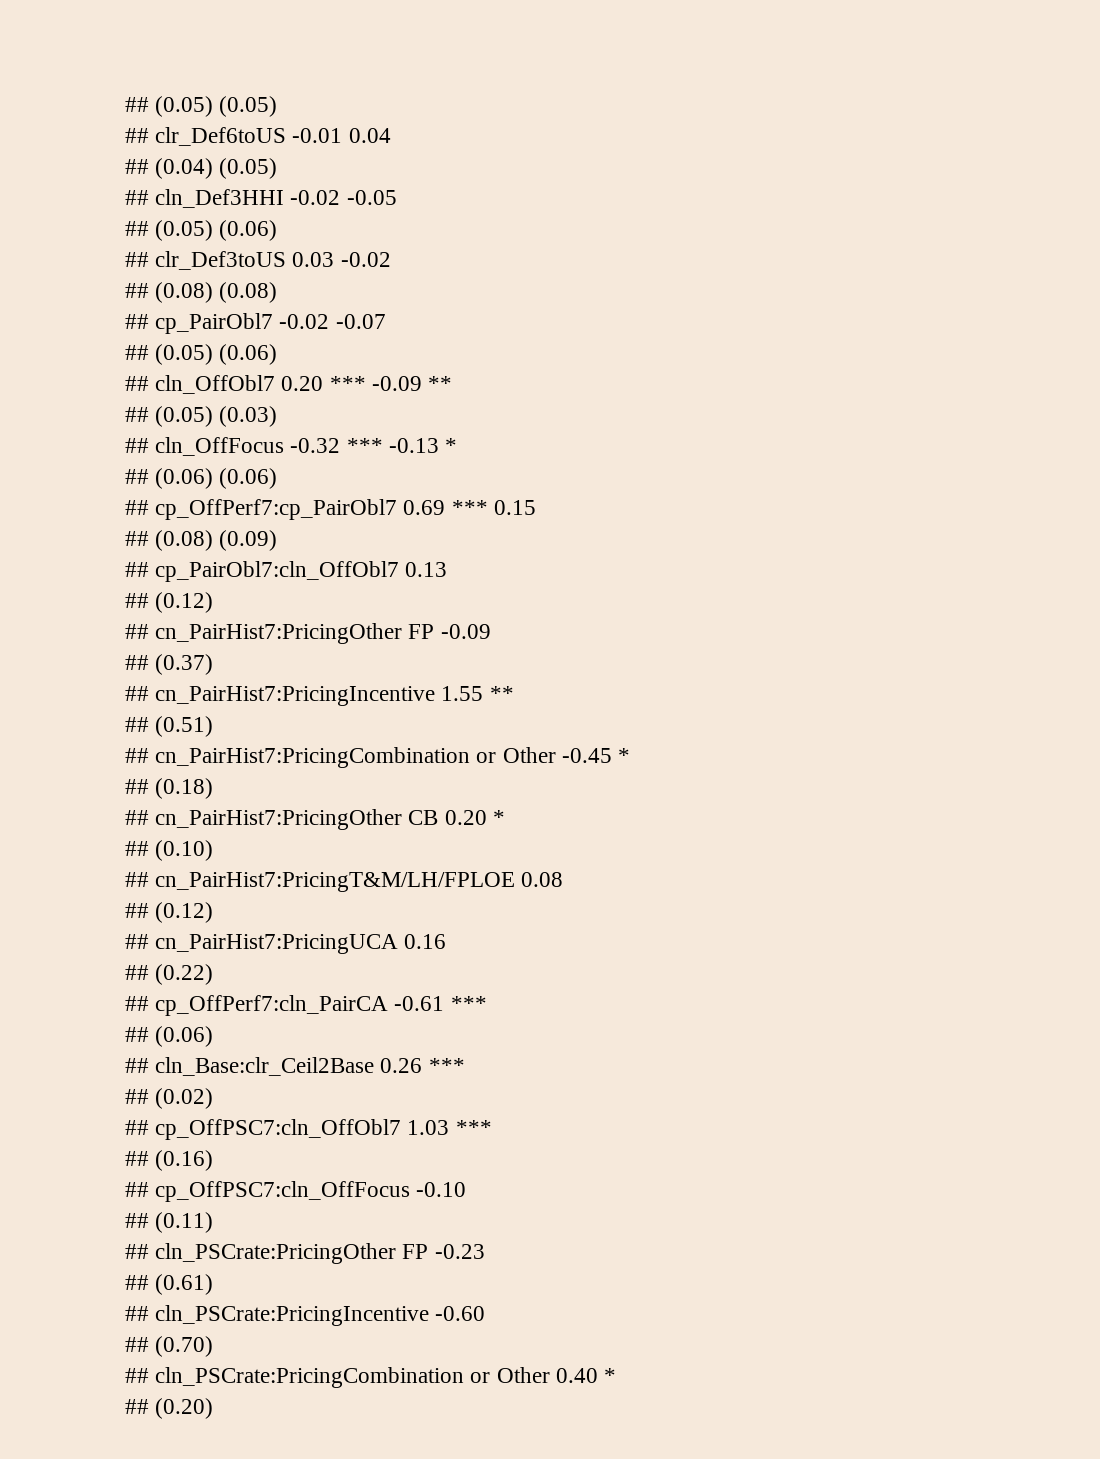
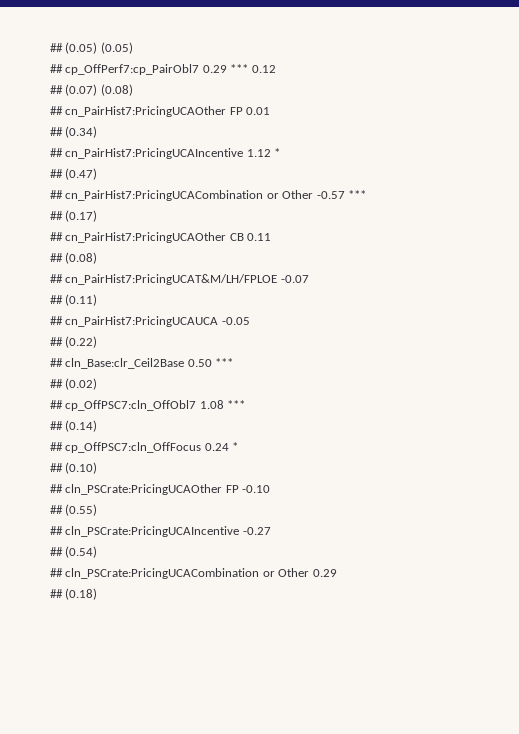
[155,127,391,146] [125,158,278,179] [125,189,397,208] [125,220,278,241] [125,251,391,270] [125,282,278,303] [125,313,330,334] clr_Def6toUS -0.01 0.04 // ## (0.04) (0.05) // ## cln_Def3HHI -0.02 -0.05 // ## (0.05) (0.06) // ## clr_Def3toUS 0.03 -0.02 // ## (0.08) (0.08) // ## cp_PairObl7 -0.02 -> [65,64,276,75] [50,84,133,96] [50,106,271,117] [50,126,98,138] [50,148,281,159] [50,168,98,180] [50,190,366,201] [50,210,98,222] [50,232,272,243] [50,252,98,264] [50,274,278,285] cp_OffPerf7:cp_PairObl7 0.29 *** 0.12 // ## (0.07) (0.08) // ## cn_PairHist7:PricingUCAOther FP 0.01 // ## (0.34) // ## cn_PairHist7:PricingUCAIncentive 1.12 * // ## (0.47) // ## cn_PairHist7:PricingUCACombination or Other -0.57 *** // ## (0.17) // ## cn_PairHist7:PricingUCAOther CB 0.11 // ## (0.08) // ## cn_PairHist7:PricingUCAT&M/LH/FPLOE
[155,344,278,365] [125,375,453,394] [125,406,278,427] [125,437,458,456] [125,468,278,489] [125,499,536,520] [125,530,278,551] [125,561,448,582] [125,592,214,613] [125,623,491,644] [125,654,214,675] [125,686,514,706] [125,716,214,737] [125,747,631,768] [125,778,214,799] [125,809,505,830] [125,840,214,861] [125,872,564,892] [125,902,214,923] [125,934,447,954] [125,964,214,985] [125,995,487,1016] [125,1026,214,1047] (0.05) (0.06) // ## cln_OffObl7 0.20 *** -0.09 ** // ## (0.05) (0.03) // ## cln_OffFocus -0.32 *** -0.13 * // ## (0.06) (0.06) // ## cp_OffPerf7:cp_PairObl7 0.69 *** 0.15 // ## (0.08) (0.09) // ## cp_PairObl7:cln_OffObl7 0.13 // ## (0.12) // ## cn_PairHist7:PricingOther FP -0.09 // ## (0.37) // ## cn_PairHist7:PricingIncentive 1.55 ** // ## (0.51) // ## cn_PairHist7:PricingCombination or Other -0.45 * // ## (0.18) // ## cn_PairHist7:PricingOther CB 0.20 * // ## (0.10) // ## cn_PairHist7:PricingT&M/LH/FPLOE 0.08 // ## (0.12) // ## cn_PairHist7:PricingUCA 0.16 // ## (0.22) // ## cp_OffPerf7:cln_PairCA -0.61 *** // ## (0.06) -> [65,294,98,306] [50,316,250,327] [50,336,98,348] (0.11) // ## cn_PairHist7:PricingUCAUCA -0.05 // ## (0.22)
[380,1058,423,1073] 0.26 -> [187,359,212,367] 0.50
[407,1120,492,1135] [125,1150,214,1171] 1.03 *** // ## (0.16) -> [199,400,246,409] [50,420,98,432] 1.08 *** // ## (0.14)
(411, 1191) none -> [204,442,239,451] [50,462,98,474] [50,484,239,495] 0.24 * // ## (0.10) // ## cln_PSCrate:PricingUCAOther FP
[155,1212,214,1233] [125,1243,485,1264] [125,1274,214,1295] [125,1305,486,1326] [125,1336,214,1357] [125,1367,617,1388] [125,1398,214,1419] (0.11) // ## cln_PSCrate:PricingOther FP -0.23 // ## (0.61) // ## cln_PSCrate:PricingIncentive -0.60 // ## (0.70) // ## cln_PSCrate:PricingCombination or Other 0.40 * // ## (0.20) -> [65,504,98,516] [50,526,271,537] [50,546,98,558] [50,568,337,579] [50,588,98,600] (0.55) // ## cln_PSCrate:PricingUCAIncentive -0.27 // ## (0.54) // ## cln_PSCrate:PricingUCACombination or Other 0.29 // ## (0.18)

